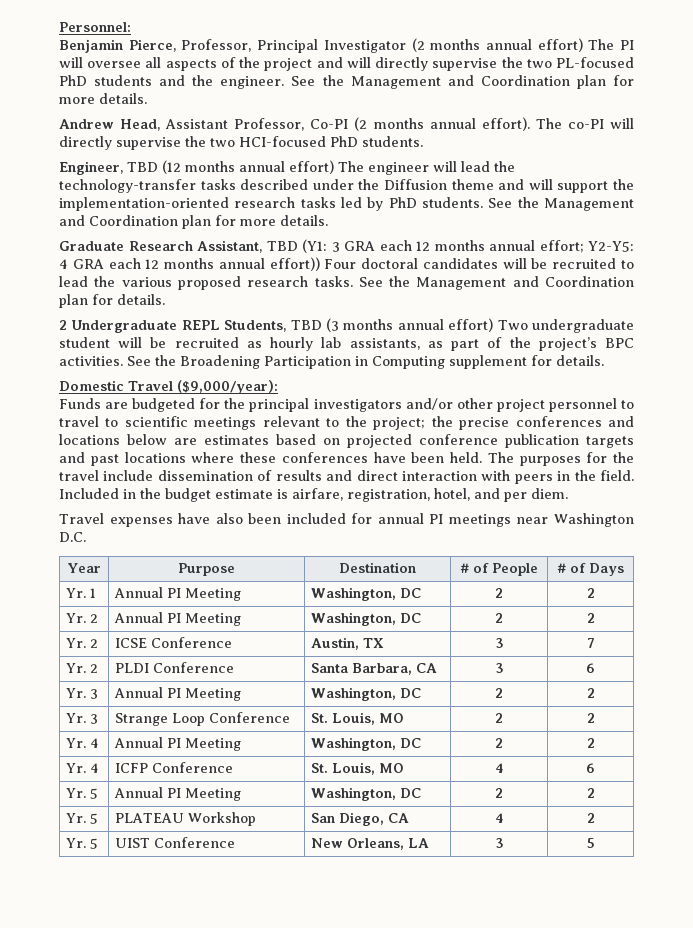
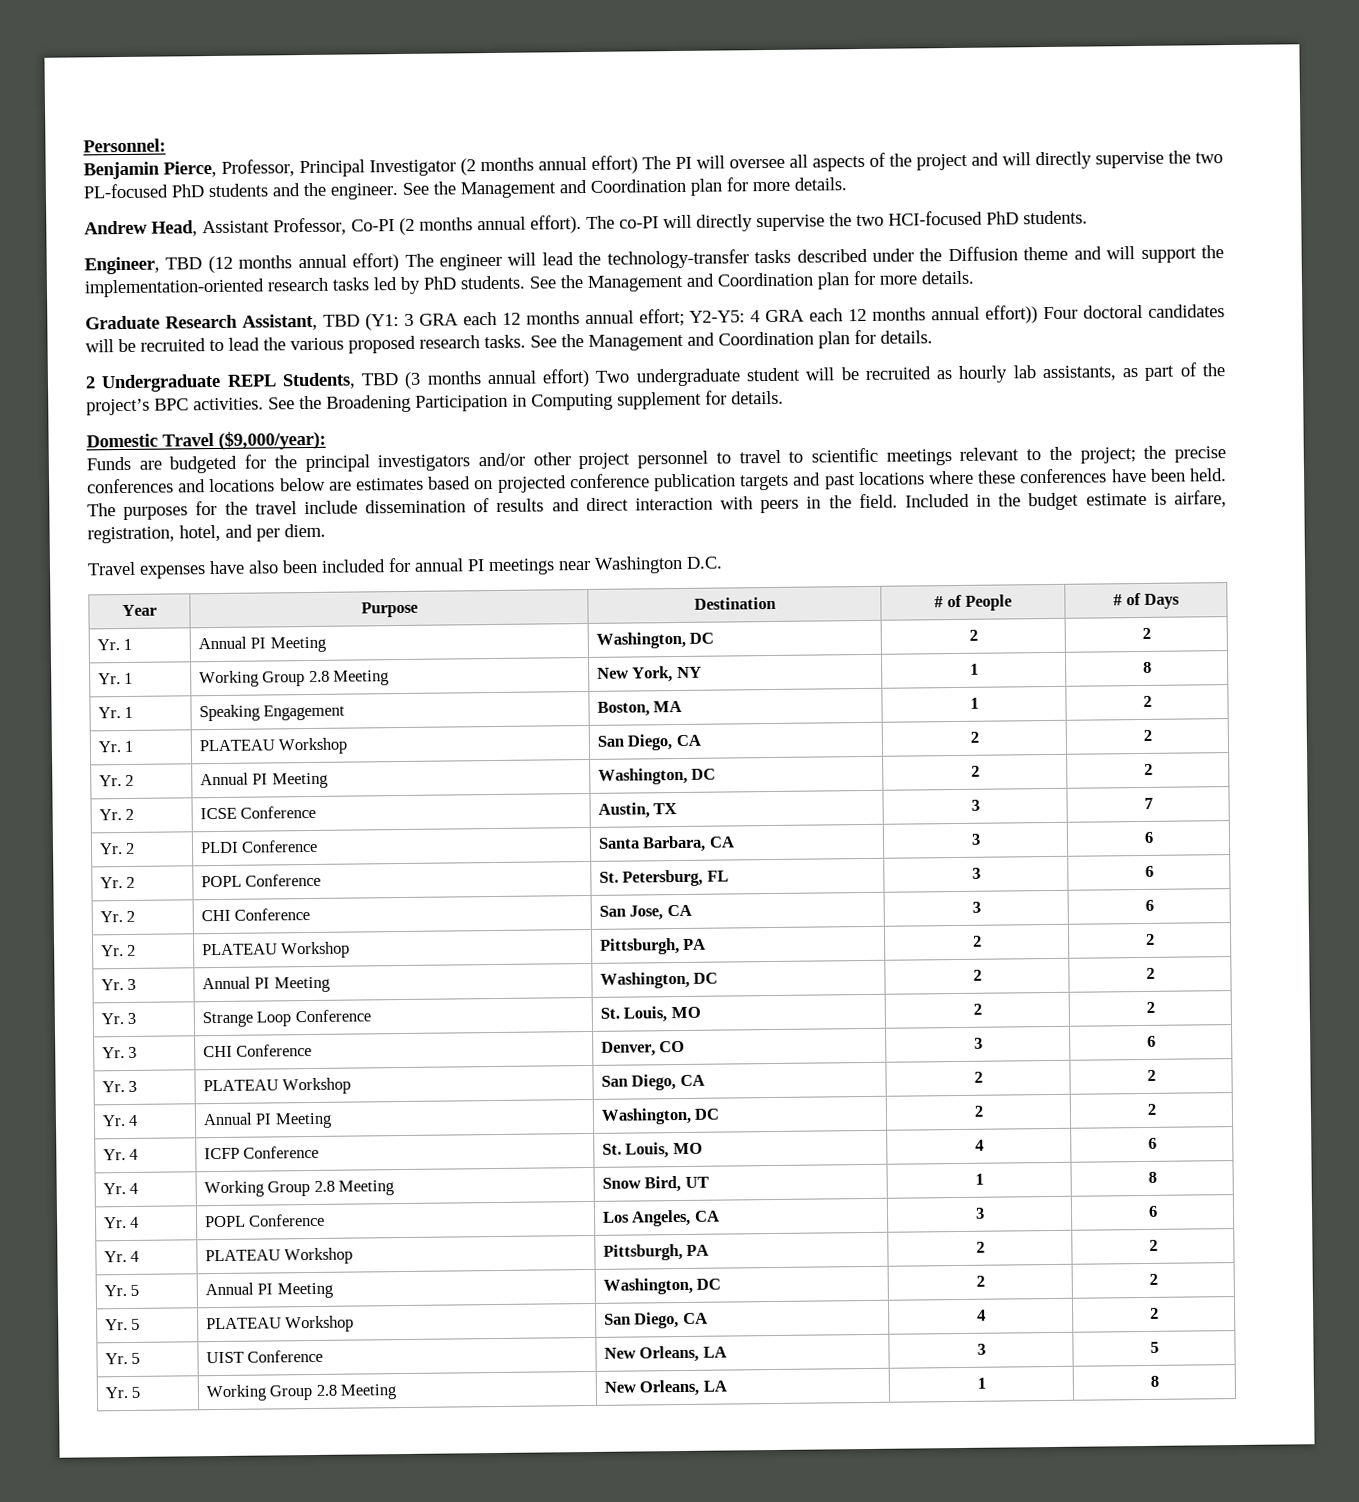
(595, 593) none -> [97,672,134,685] [198,670,390,688] [596,666,702,683] [969,663,979,675] [1142,661,1152,673] [97,706,134,719] [198,704,346,722] [596,700,683,717] [969,697,979,709] [1142,695,1152,707] [97,740,134,753] [198,737,349,755] [596,734,701,751] [969,731,979,743] [1142,729,1152,741] // Yr. 1 | Working Group 2.8 Meeting | New York, NY | 1 | 8 // Yr. 1 | Speaking Engagement | Boston, MA | 1 | 2 // Yr. 1 | PLATEAU Workshop | San Diego, CA | 2 | 2
(595, 668) none -> [99,876,136,889] [200,873,322,888] [598,869,729,887] [971,867,981,879] [1144,865,1154,877] [99,910,136,923] [200,908,311,922] [598,904,692,921] [971,901,981,913] [1144,899,1154,911] [100,944,137,957] [201,941,351,959] [599,938,707,955] [972,935,982,947] [1145,933,1155,945] // Yr. 2 | POPL Conference | St. Petersburg, FL | 3 | 6 // Yr. 2 | CHI Conference | San Jose, CA | 3 | 6 // Yr. 2 | PLATEAU Workshop | Pittsburgh, PA | 2 | 2
(595, 718) none -> [101,1046,138,1059] [202,1043,313,1058] [600,1040,686,1057] [973,1037,983,1049] [1146,1035,1156,1047] [101,1080,138,1093] [202,1077,352,1095] [600,1074,705,1091] [973,1071,983,1083] [1146,1069,1156,1081] // Yr. 3 | CHI Conference | Denver, CO | 3 | 6 // Yr. 3 | PLATEAU Workshop | San Diego, CA | 2 | 2
(595, 768) none -> [102,1182,139,1195] [203,1180,395,1198] [601,1176,709,1193] [974,1173,984,1185] [1147,1171,1157,1183] [103,1216,140,1229] [204,1213,326,1228] [601,1209,720,1227] [974,1207,985,1219] [1147,1205,1158,1217] [103,1250,140,1263] [204,1247,354,1265] [602,1243,710,1261] [975,1241,985,1253] [1148,1239,1158,1251] // Yr. 4 | Working Group 2.8 Meeting | Snow Bird, UT | 1 | 8 // Yr. 4 | POPL Conference | Los Angeles, CA | 3 | 6 // Yr. 4 | PLATEAU Workshop | Pittsburgh, PA | 2 | 2
(595, 843) none -> [104,1386,141,1399] [205,1384,397,1402] [603,1379,727,1397] [976,1377,986,1389] [1149,1375,1159,1387] // Yr. 5 | Working Group 2.8 Meeting | New Orleans, LA | 1 | 8

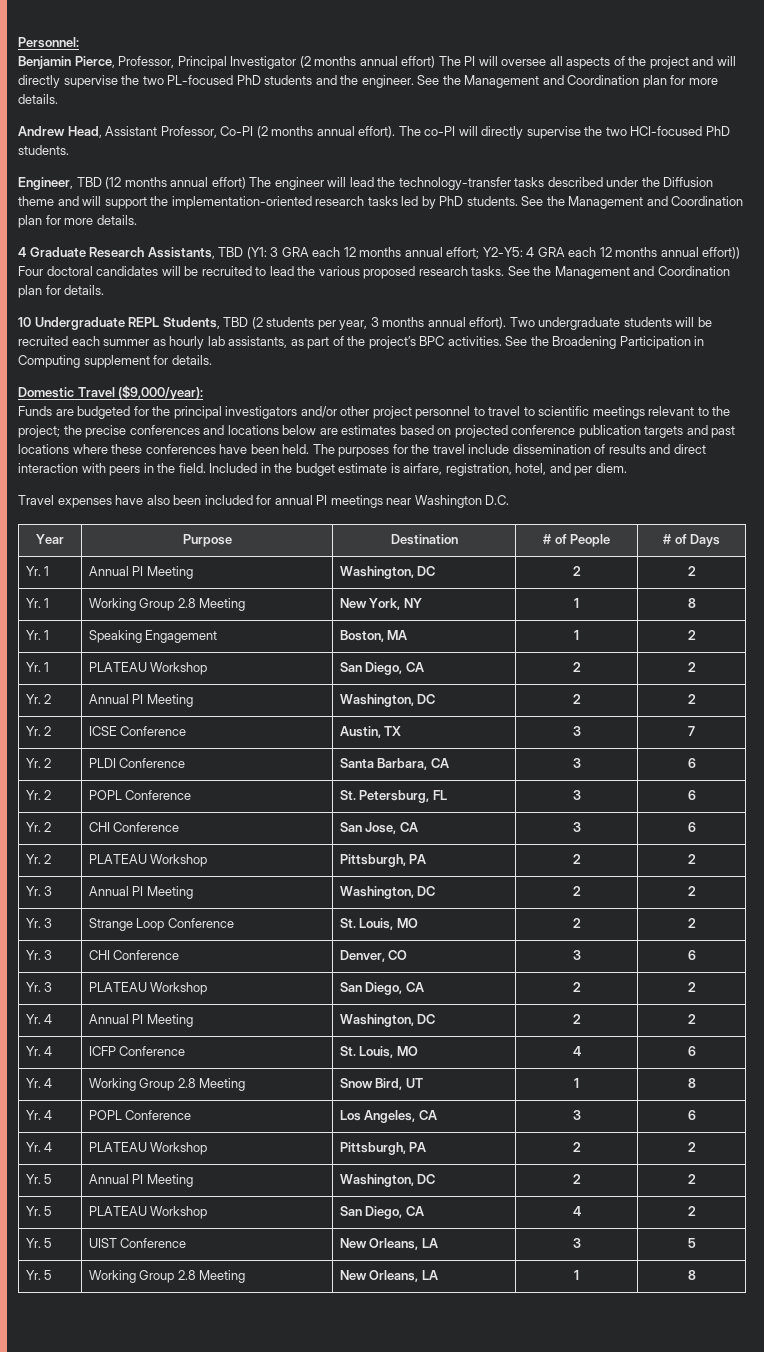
(974, 277) none -> [18,247,26,257] 4
[241,313,318,331] Assistant, -> [147,247,215,259] Assistants,
[85,376,96,389] 2 -> [18,317,31,327] 10
[404,368,591,389] (3 months annual effort) -> [251,317,507,330] (2 students per year, 3 months annual effort).
[745,366,931,382] student will be recruited -> [623,317,712,327] [18,336,150,346] students will be recruited each summer

